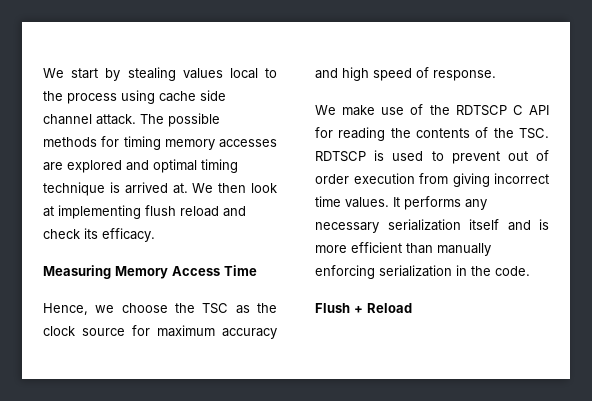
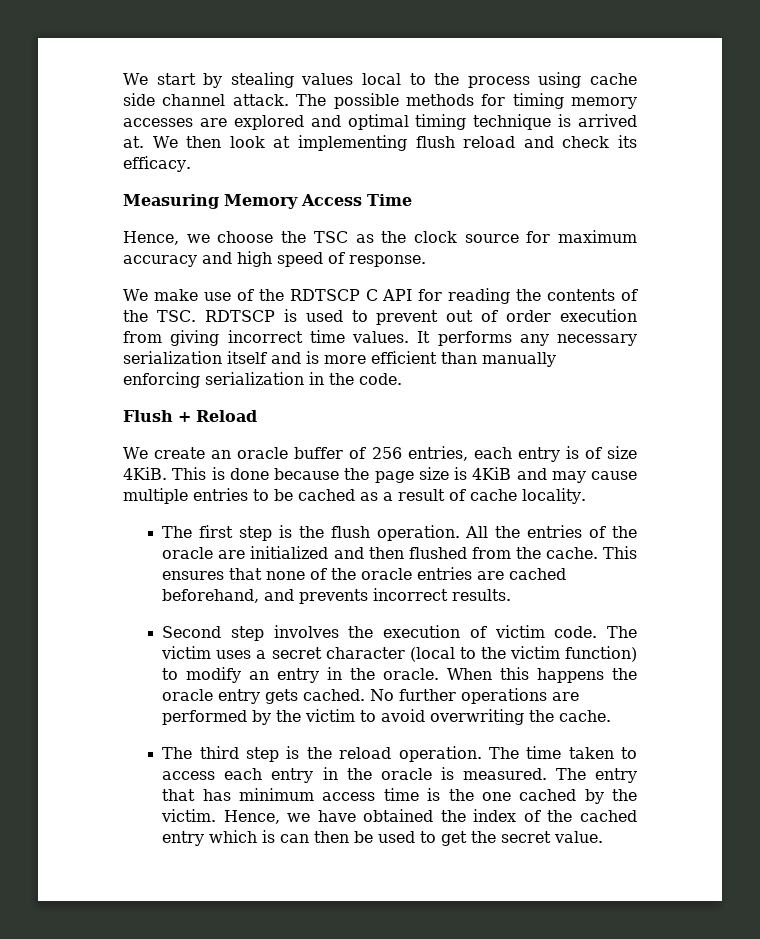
(412, 308) none -> [123,446,638,462] [123,467,637,483] [123,488,586,504] [162,525,637,541] [162,546,638,559] [162,567,567,580] [162,588,512,604] [162,625,637,641] [161,646,638,662] [162,667,637,683] [162,688,580,704] [162,709,612,725] [162,746,637,762] [162,767,638,783] [162,788,637,804] [161,809,637,824] [162,830,604,846] // We create an oracle buffer of 256 entries, each entry is of size 4KiB. This is done because the page size is 4KiB and may cause multiple entries to be cached as a result of cache locality. // The first step is the flush operation. All the entries of the oracle are initialized and then flushed from the cache. This ensures that none of the oracle entries are cached beforehand, and prevents incorrect results. // Second step involves the execution of victim code. The victim uses a secret character (local to the victim function) to modify an entry in the oracle. When this happens the oracle entry gets cached. No further operations are performed by the victim to avoid overwriting the cache. // The third step is the reload operation. The time taken to access each entry in the oracle is measured. The entry that has minimum access time is the one cached by the victim. Hence, we have obtained the index of the cached entry which is can then be used to get the secret value.

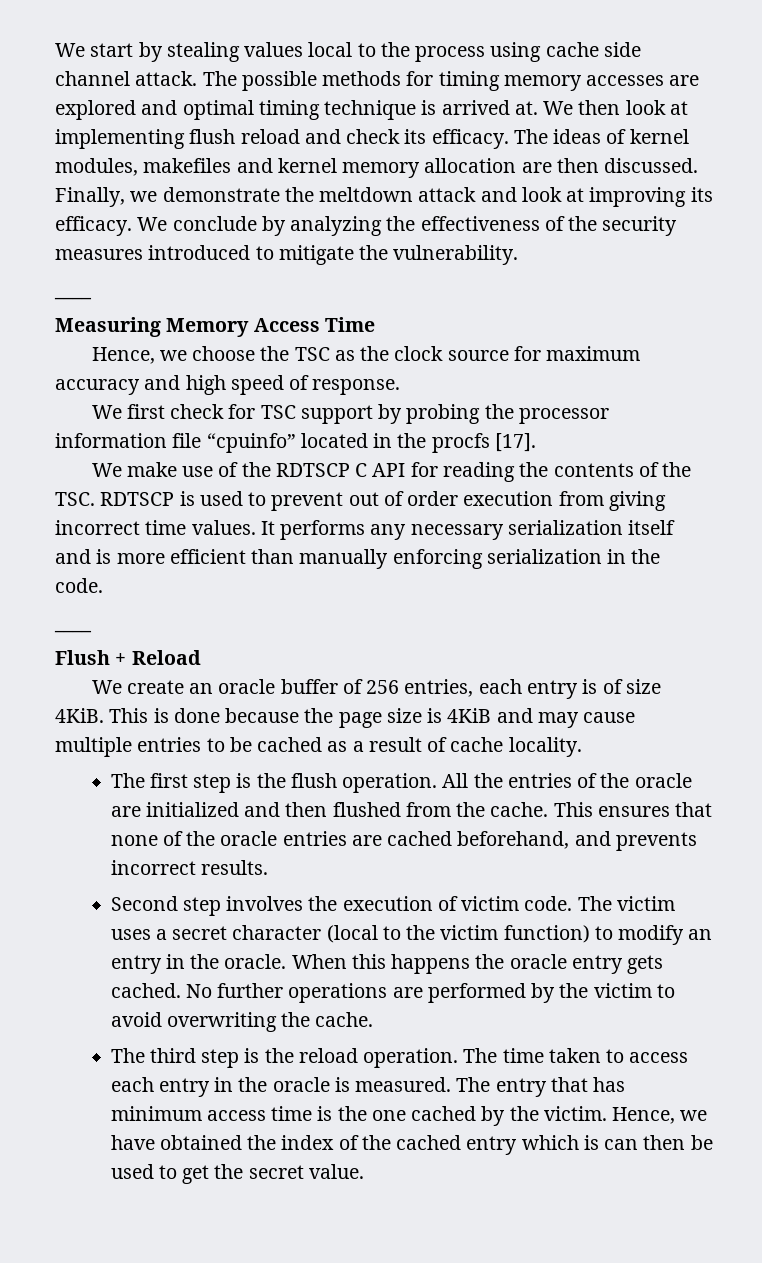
(191, 164) none -> [513,129,689,144] [55,158,699,178] [55,187,713,207] [55,216,678,236] [55,245,519,265] [54,296,92,300] The ideas of kernel modules, makefiles and kernel memory allocation are then discussed. Finally, we demonstrate the meltdown attack and look at improving its efficacy. We conclude by analyzing the effectiveness of the security measures introduced to mitigate the vulnerability. // ____
(426, 261) none -> [91,404,609,424] [55,433,536,453] // We first check for TSC support by probing the processor information file “cpuinfo” located in the procfs [17].
(402, 379) none -> [54,629,92,633] // ____

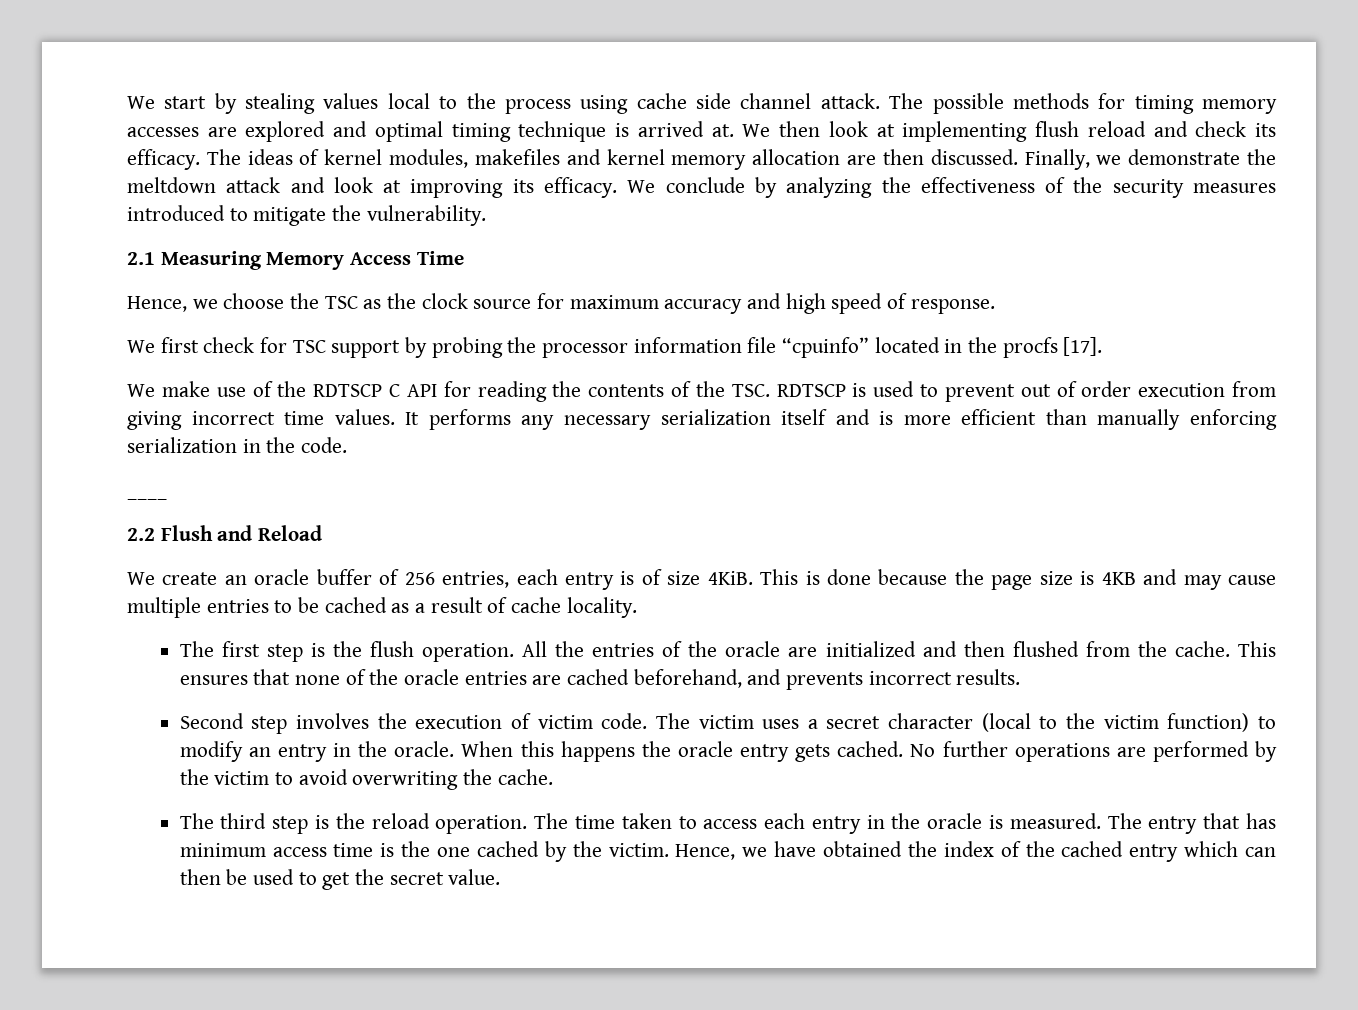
[54,296,92,300] ____ // -> [127,252,155,265] 2.1
[55,650,127,665] Flush + -> [127,525,253,541] 2.2 Flush and
[447,708,492,723] 4KiB -> [1101,572,1136,585] 4KB
[583,1135,599,1150] is -> (1239, 849) none

